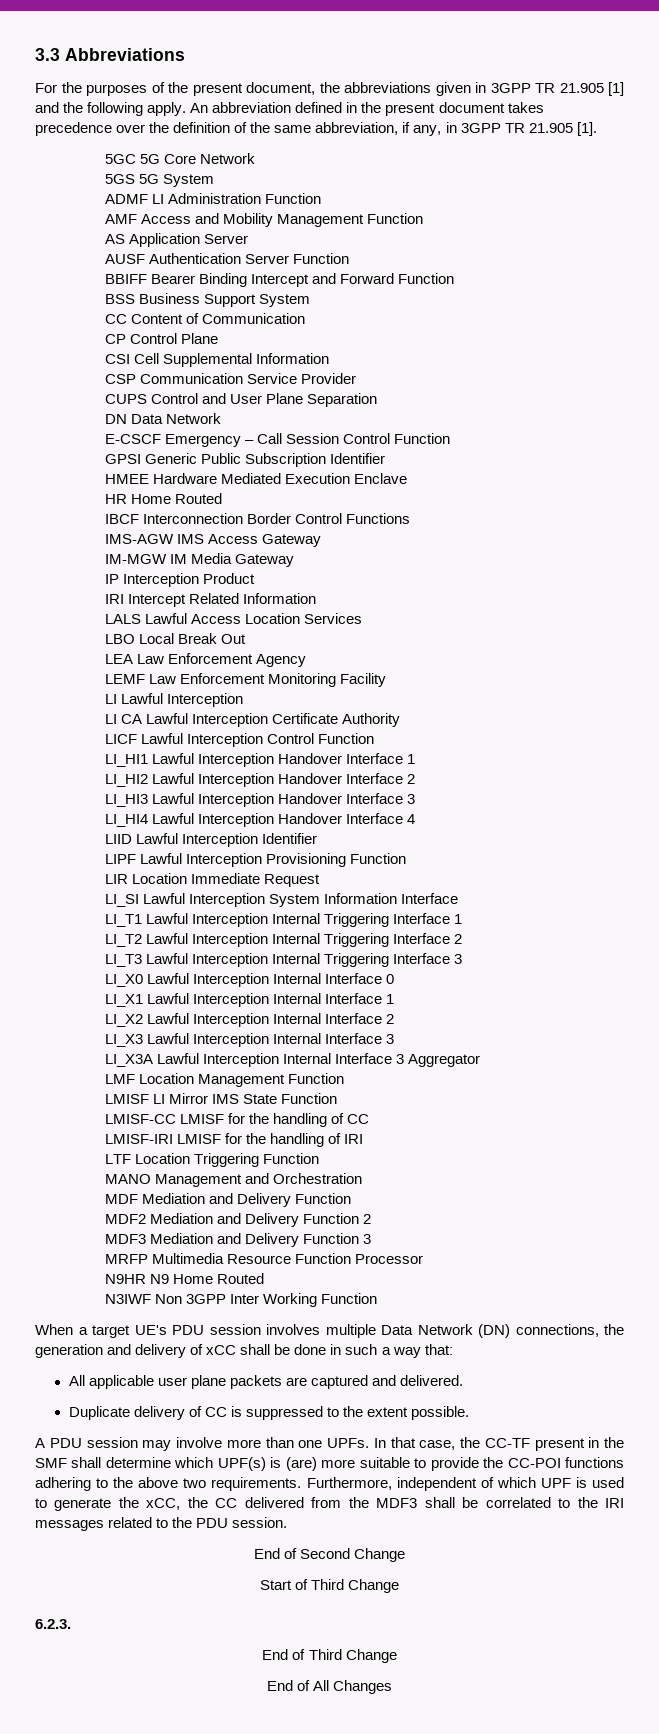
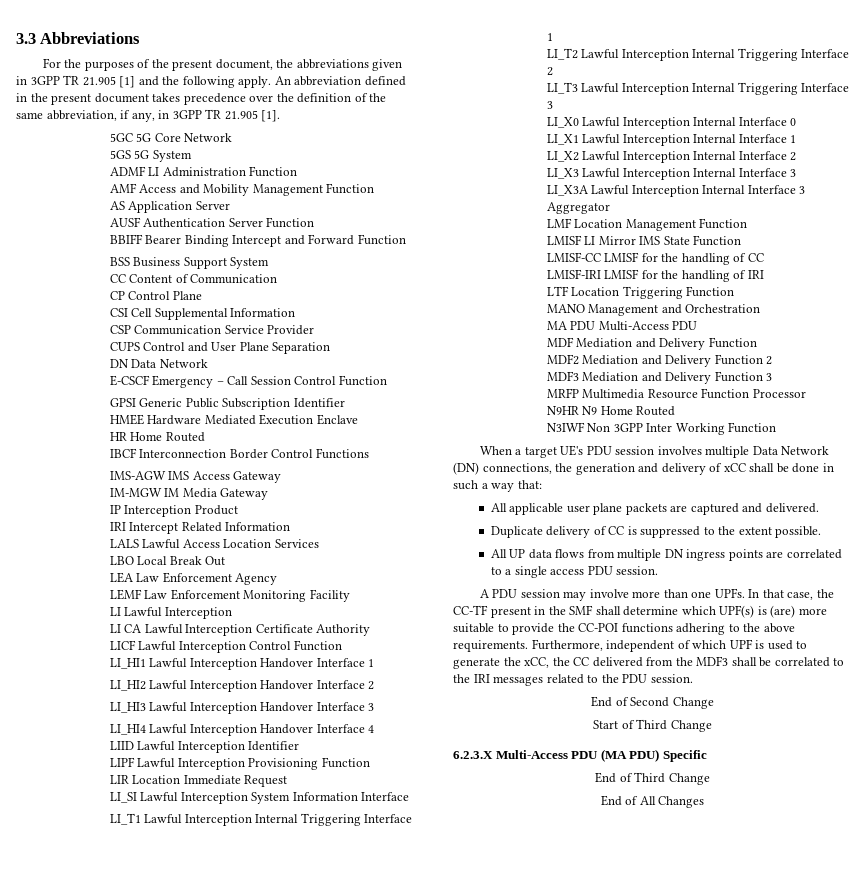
(363, 1178) none -> [546,321,698,331] // MA PDU Multi-Access PDU
(470, 1413) none -> [490,549,842,561] [490,566,659,578] // All UP data flows from multiple DN ingress points are correlated to a single access PDU session.
[183,1478,207,1488] two -> (795, 628) none
[35,1619,71,1629] 6.2.3. -> [453,749,707,762] 6.2.3.X Multi-Access PDU (MA PDU) Specific

